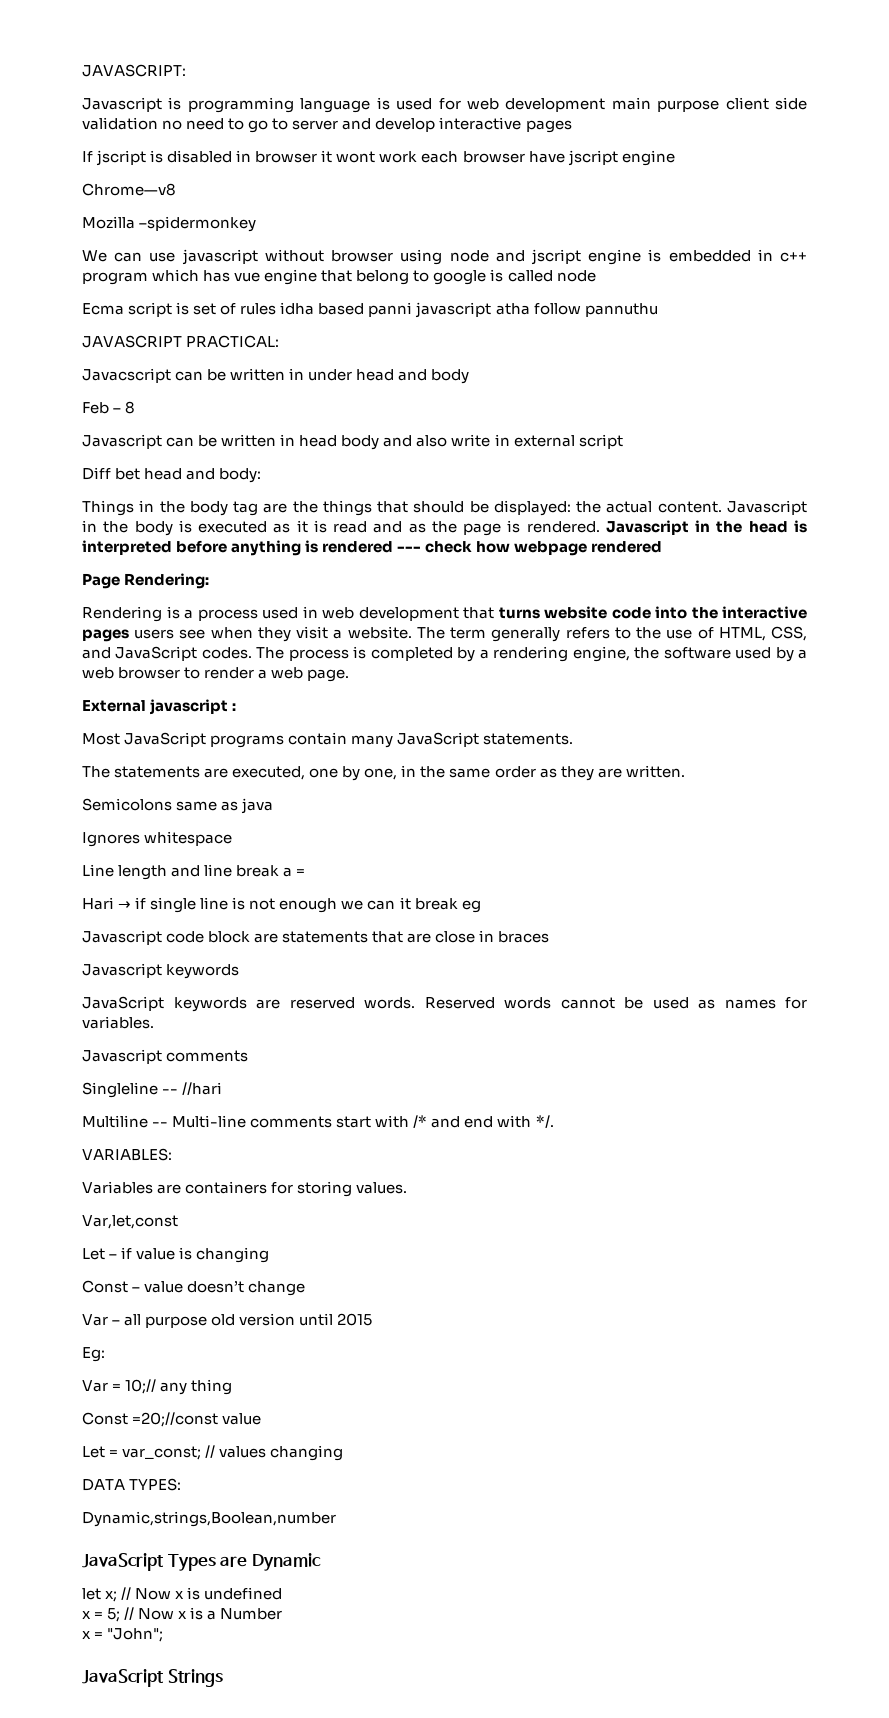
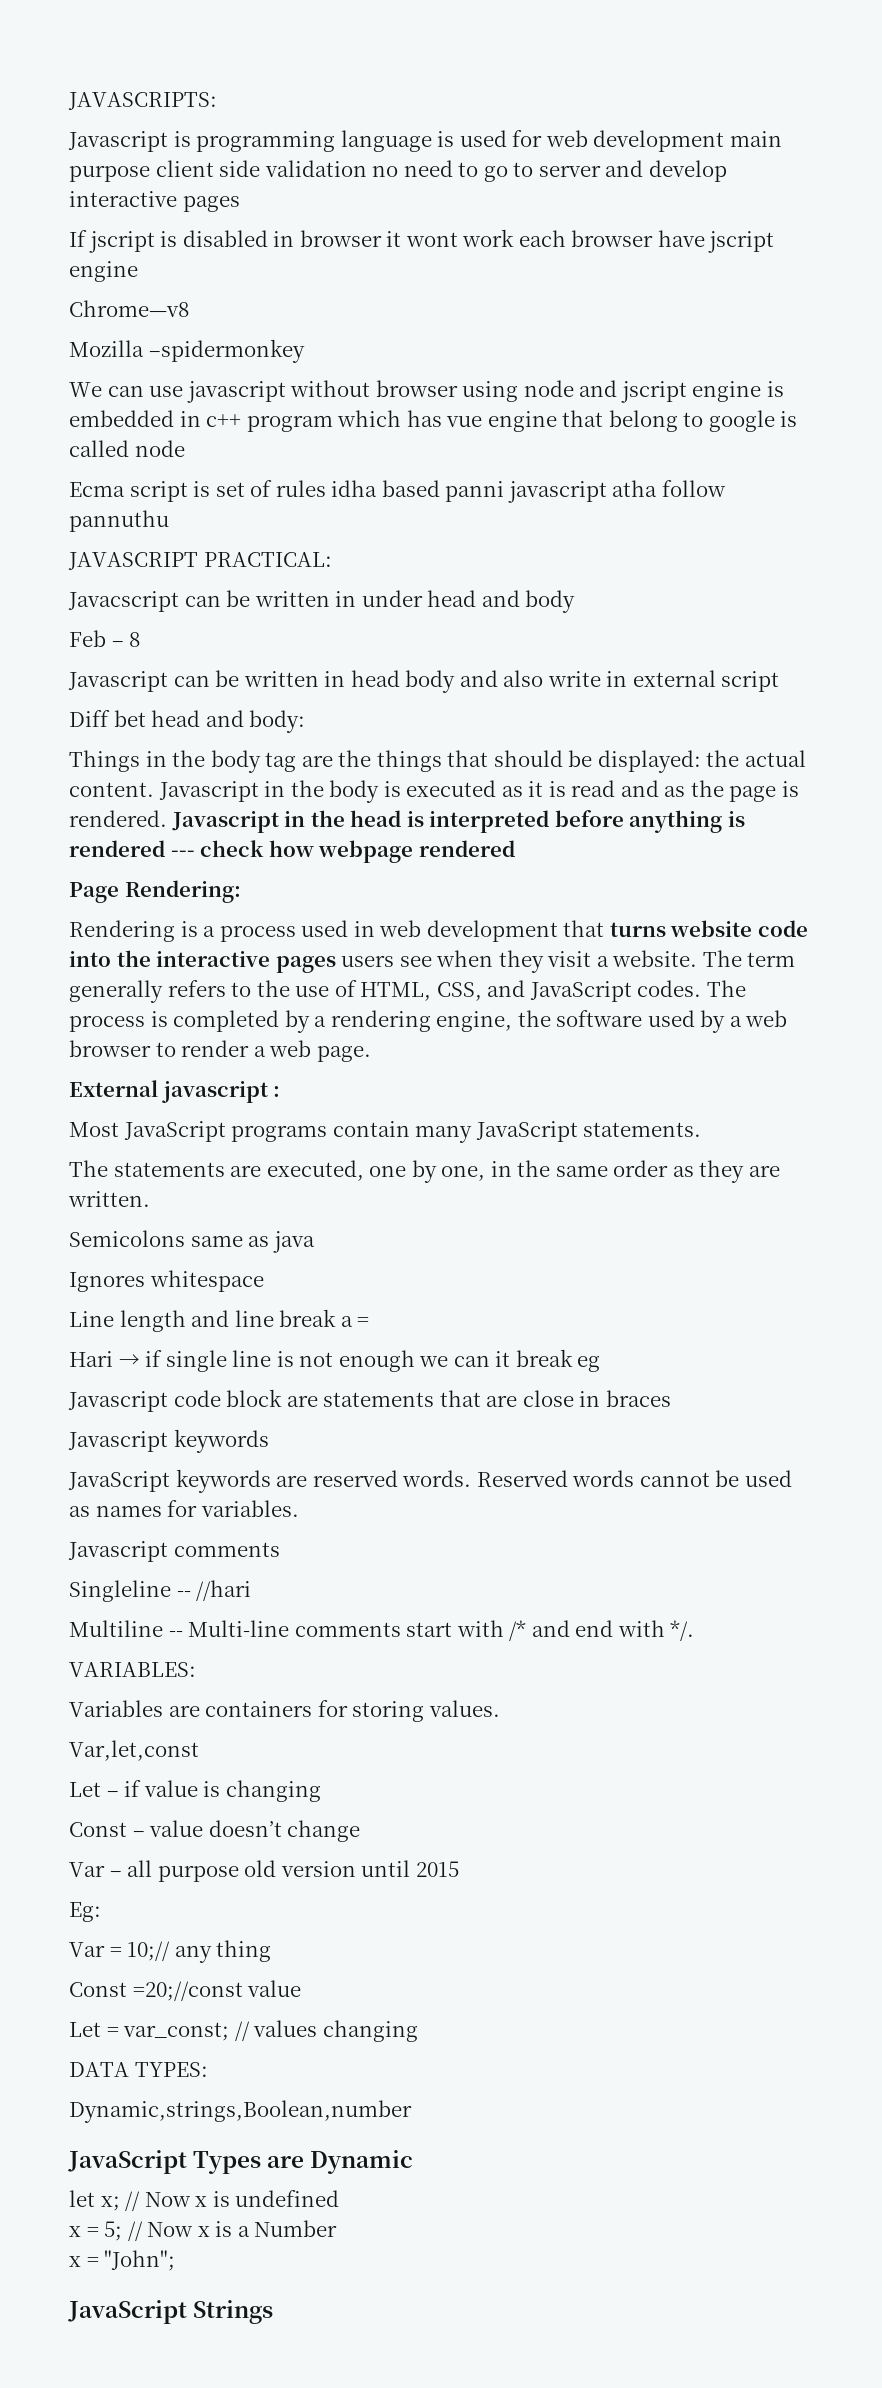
[82,64,186,77] JAVASCRIPT: -> [68,92,217,110] JAVASCRIPTS:

